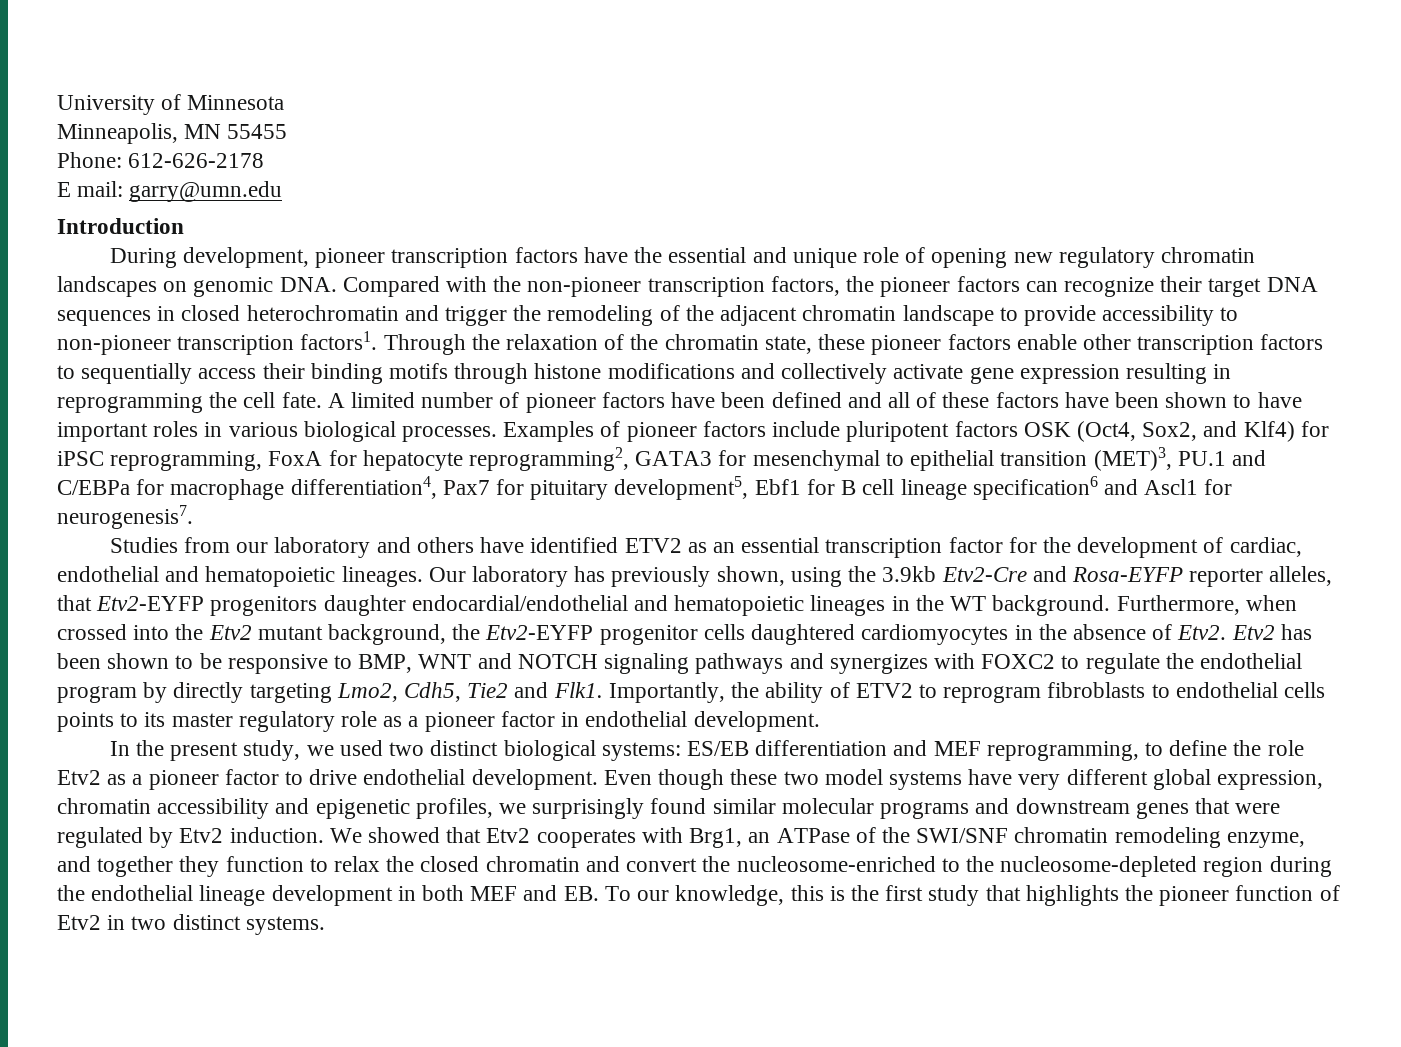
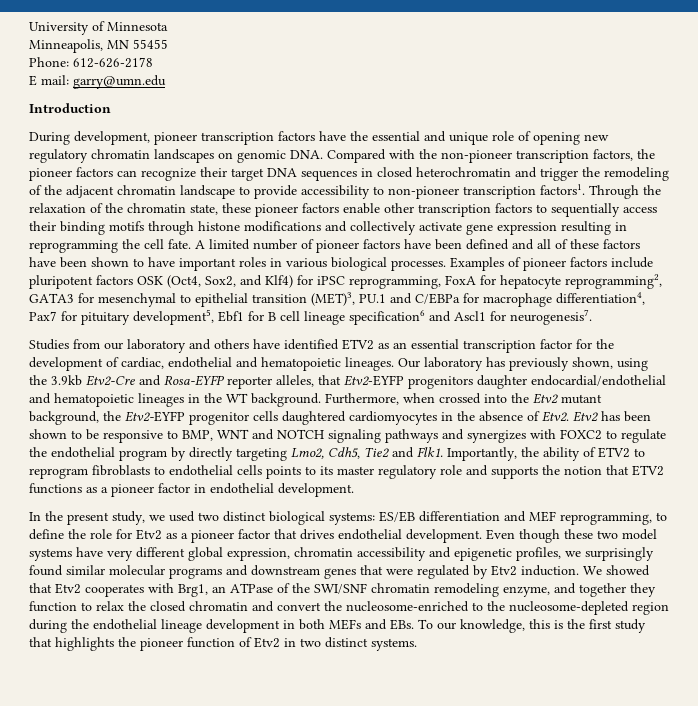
(378, 719) none -> [466,465,664,479] [29,483,82,494] and supports the notion that ETV2 functions
(1304, 748) none -> [116,529,132,539] for
[285,769,358,785] to drive -> [274,529,334,540] that drives
[470,885,599,901] MEF and EB. -> [329,619,414,630] MEFs and EBs.

